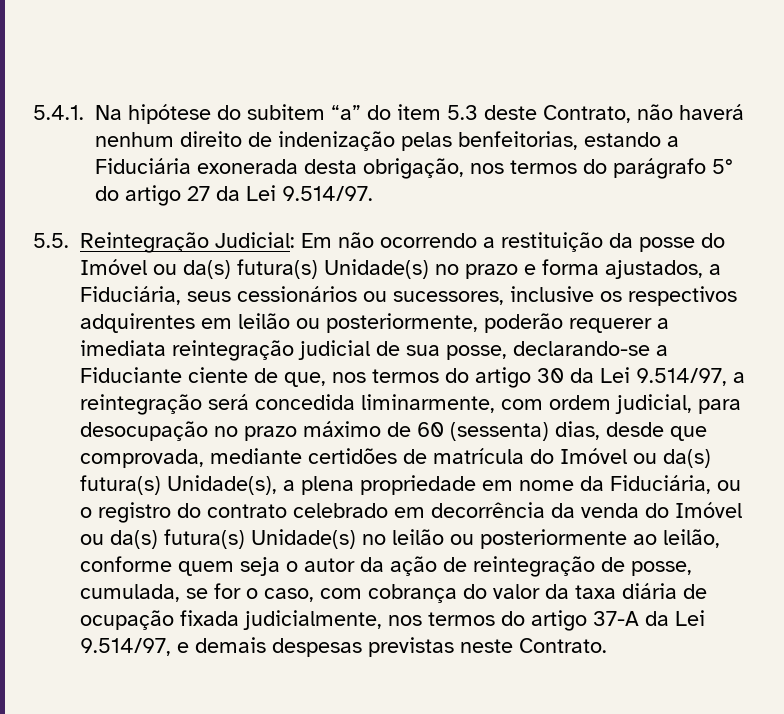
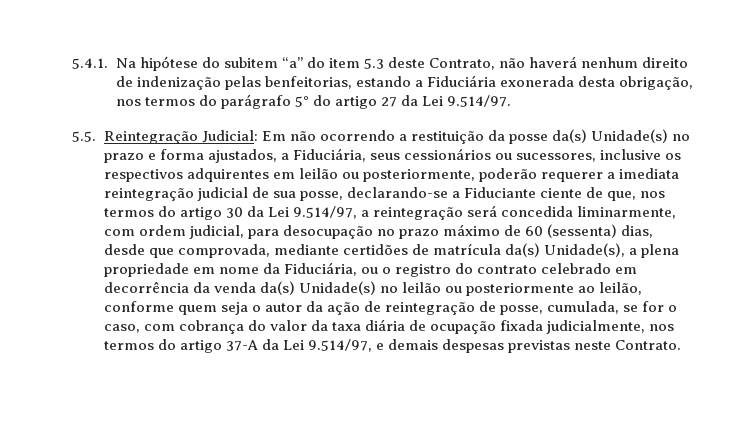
[701,233,725,248] [80,259,318,279] do Imóvel ou da(s) futura(s) -> [551,129,587,143] da(s)
[530,448,711,468] [80,475,161,495] do Imóvel ou da(s) futura(s) -> [504,243,540,257] da(s)
[645,502,742,518] [80,529,245,549] do Imóvel ou da(s) futura(s) -> [259,281,295,295] da(s)

